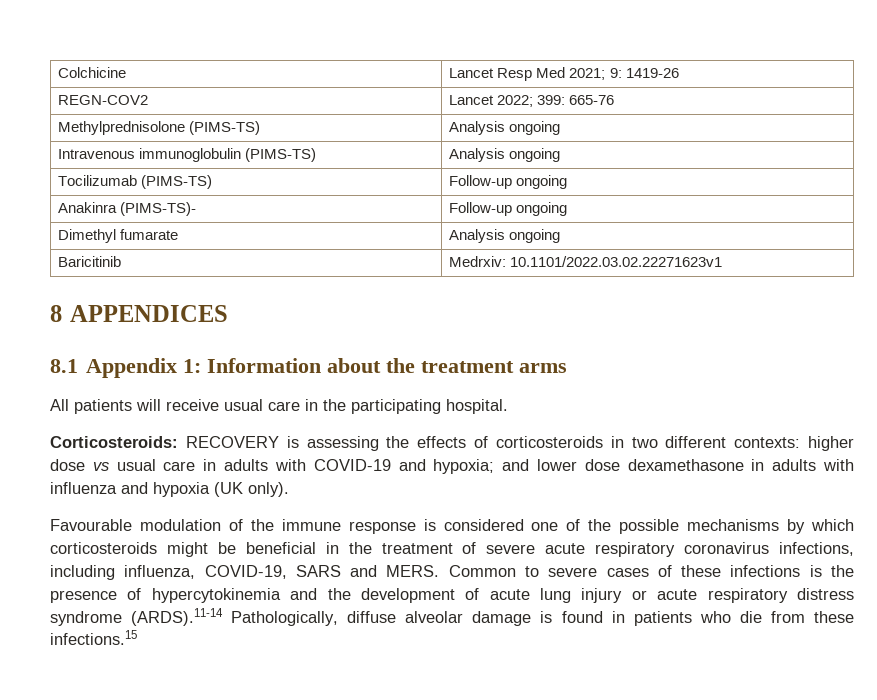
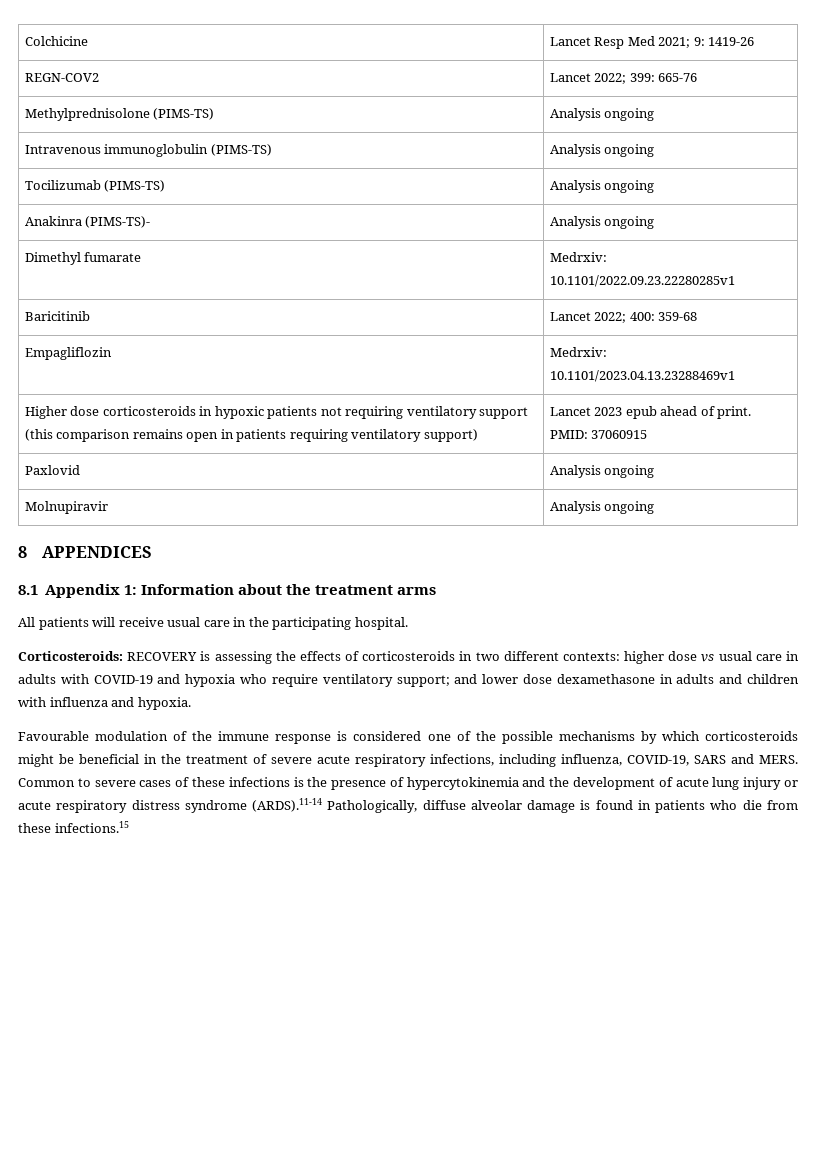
[449,175,513,189] Follow-up -> [549,180,601,193] Analysis
[449,202,513,216] Follow-up -> [549,216,601,229] Analysis
[449,229,561,243] [58,256,122,267] [449,256,723,267] | Analysis ongoing // Baricitinib | Medrxiv: 10.1101/2022.03.02.22271623v1 -> [549,252,607,262] [549,275,735,287] [24,311,90,321] [549,312,698,323] [24,347,112,360] [549,347,607,357] [549,370,735,382] [24,406,529,419] [24,429,478,442] [549,406,752,419] [549,430,648,439] [24,465,80,475] [549,465,655,478] [24,501,108,514] [549,501,655,514] | Medrxiv: 10.1101/2022.09.23.22280285v1 // Baricitinib | Lancet 2022; 400: 359-68 // Empagliflozin | Medrxiv: 10.1101/2023.04.13.23288469v1 // Higher dose corticosteroids in hypoxic patients not requiring ventilatory support (this comparison remains open in patients requiring ventilatory support) | Lancet 2023 epub ahead of print. PMID: 37060915 // Paxlovid | Analysis ongoing // Molnupiravir | Analysis ongoing
[433,459,495,474] hypoxia; -> [185,674,450,687] hypoxia who require ventilatory support;
(817, 465) none -> [719,674,799,684] and children
[153,482,289,497] hypoxia (UK only). -> [137,697,191,710] hypoxia.
[684,542,770,554] coronavirus -> (426, 760) none

